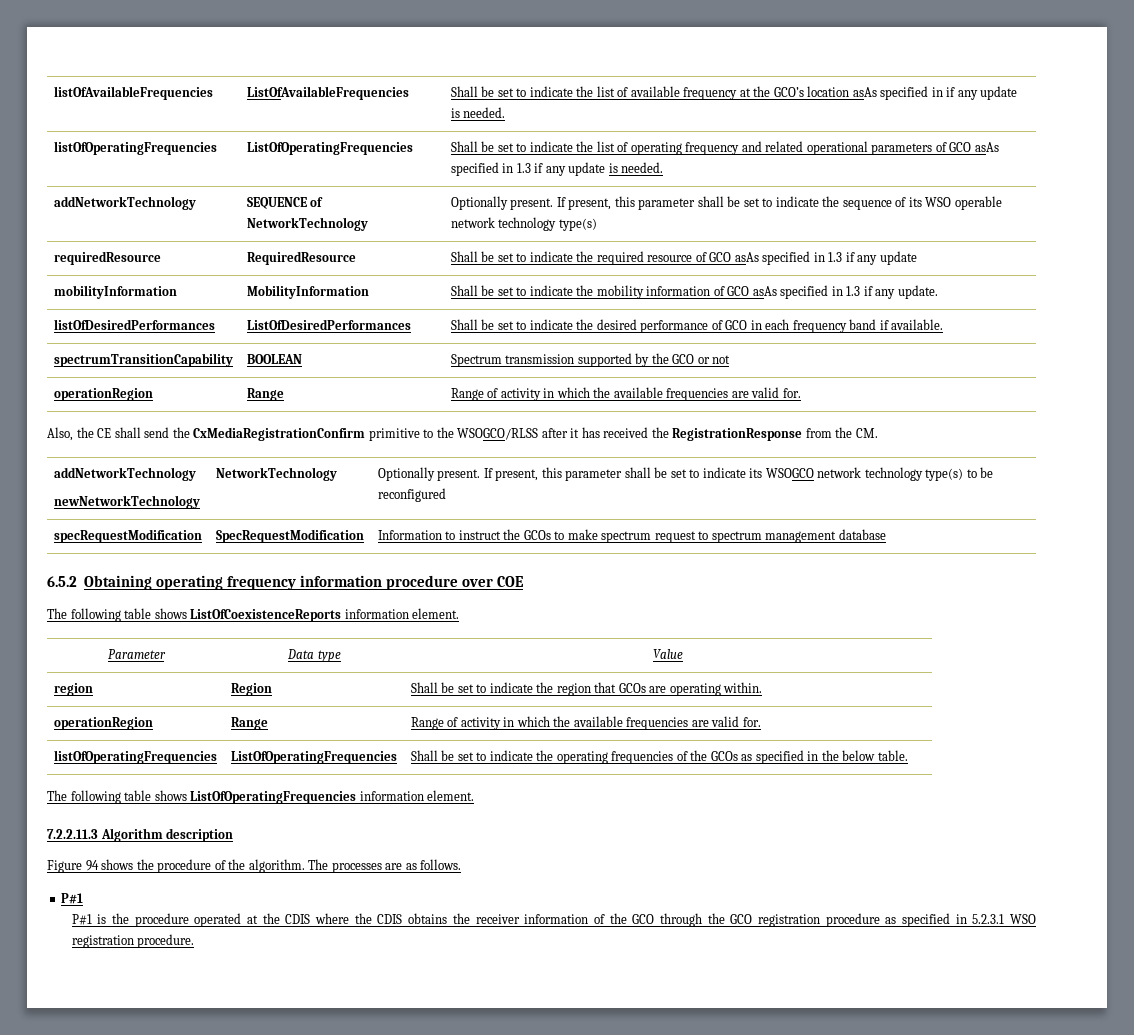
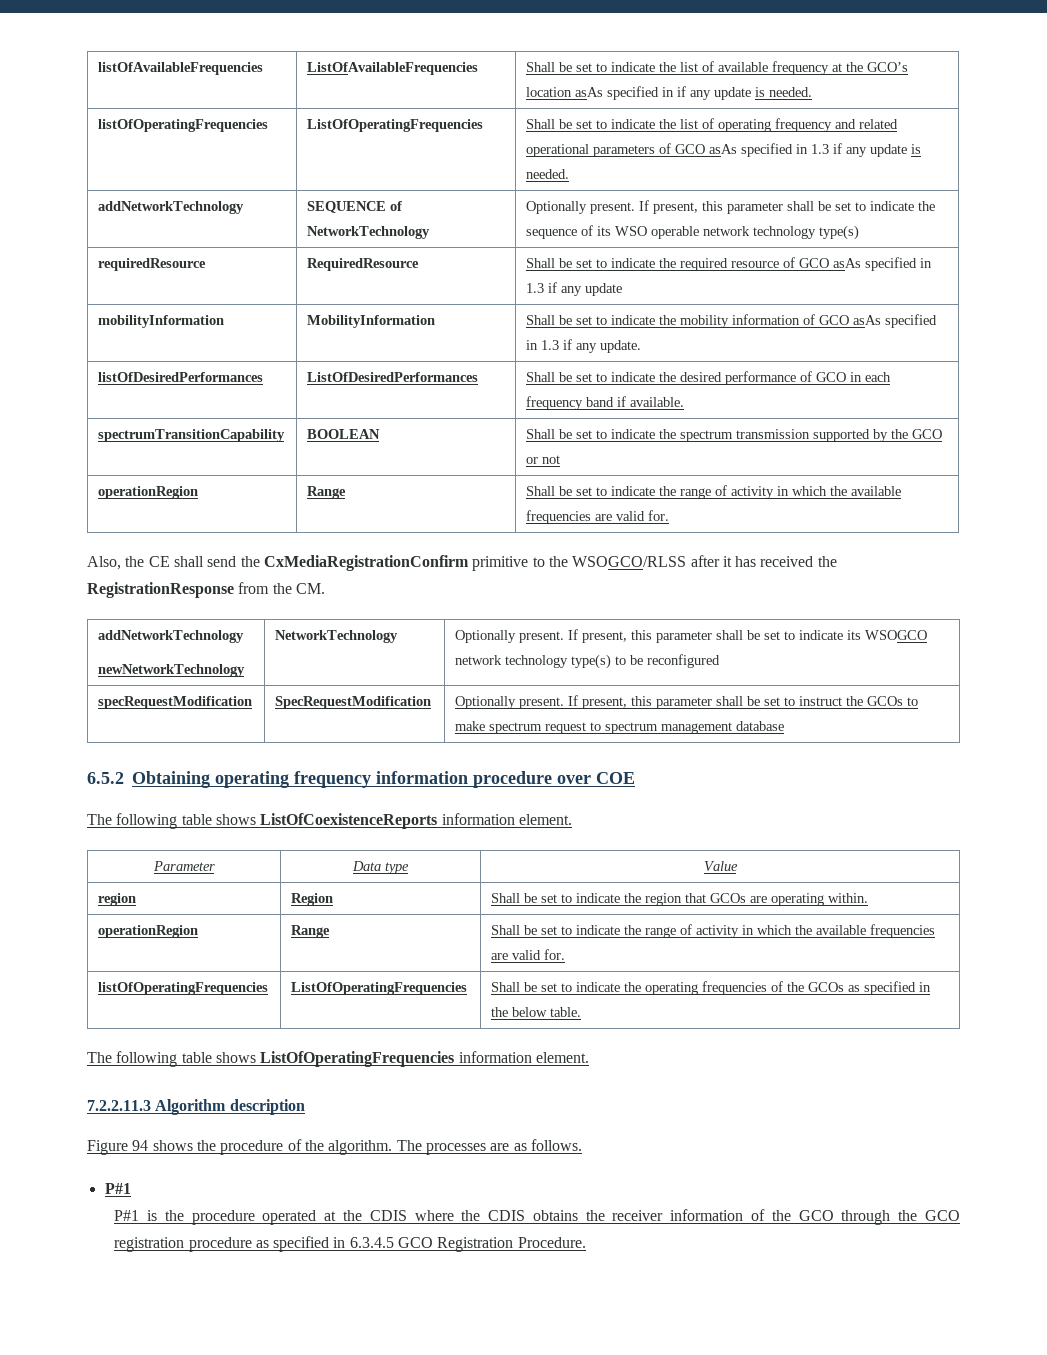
[450,354,502,367] Spectrum -> [526,429,734,442] Shall be set to indicate the spectrum
[450,388,484,401] Range -> [526,486,712,499] Shall be set to indicate the range
[377,530,442,540] Information -> [455,695,781,709] Optionally present. If present, this parameter shall be set
[410,717,444,730] Range -> [491,925,677,938] Shall be set to indicate the range
[972,914,1037,924] [71,934,195,948] 5.2.3.1 WSO registration procedure. -> [349,1237,586,1252] 6.3.4.5 GCO Registration Procedure.

